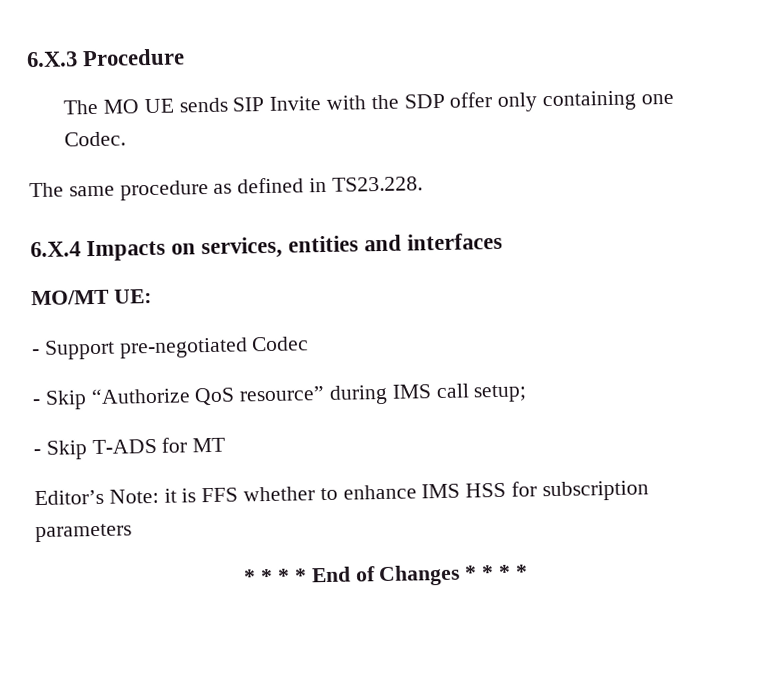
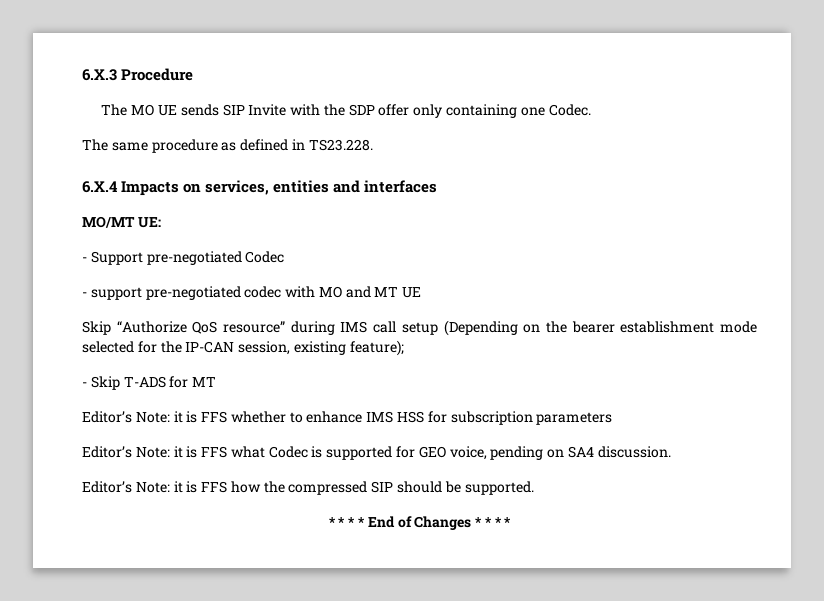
(41, 402) none -> [90,286,422,300] support pre-negotiated codec with MO and MT UE //
[473,384,528,403] setup; -> [401,320,757,336] [82,340,404,356] setup (Depending on the bearer establishment mode selected for the IP-CAN session, existing feature);
(132, 533) none -> [82,446,671,460] [82,481,534,495] // Editor’s Note: it is FFS what Codec is supported for GEO voice, pending on SA4 discussion. // Editor’s Note: it is FFS how the compressed SIP should be supported.

